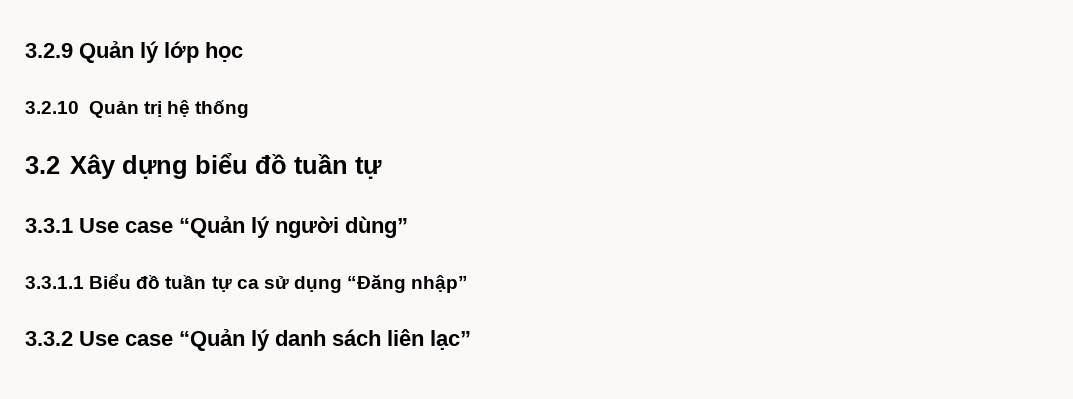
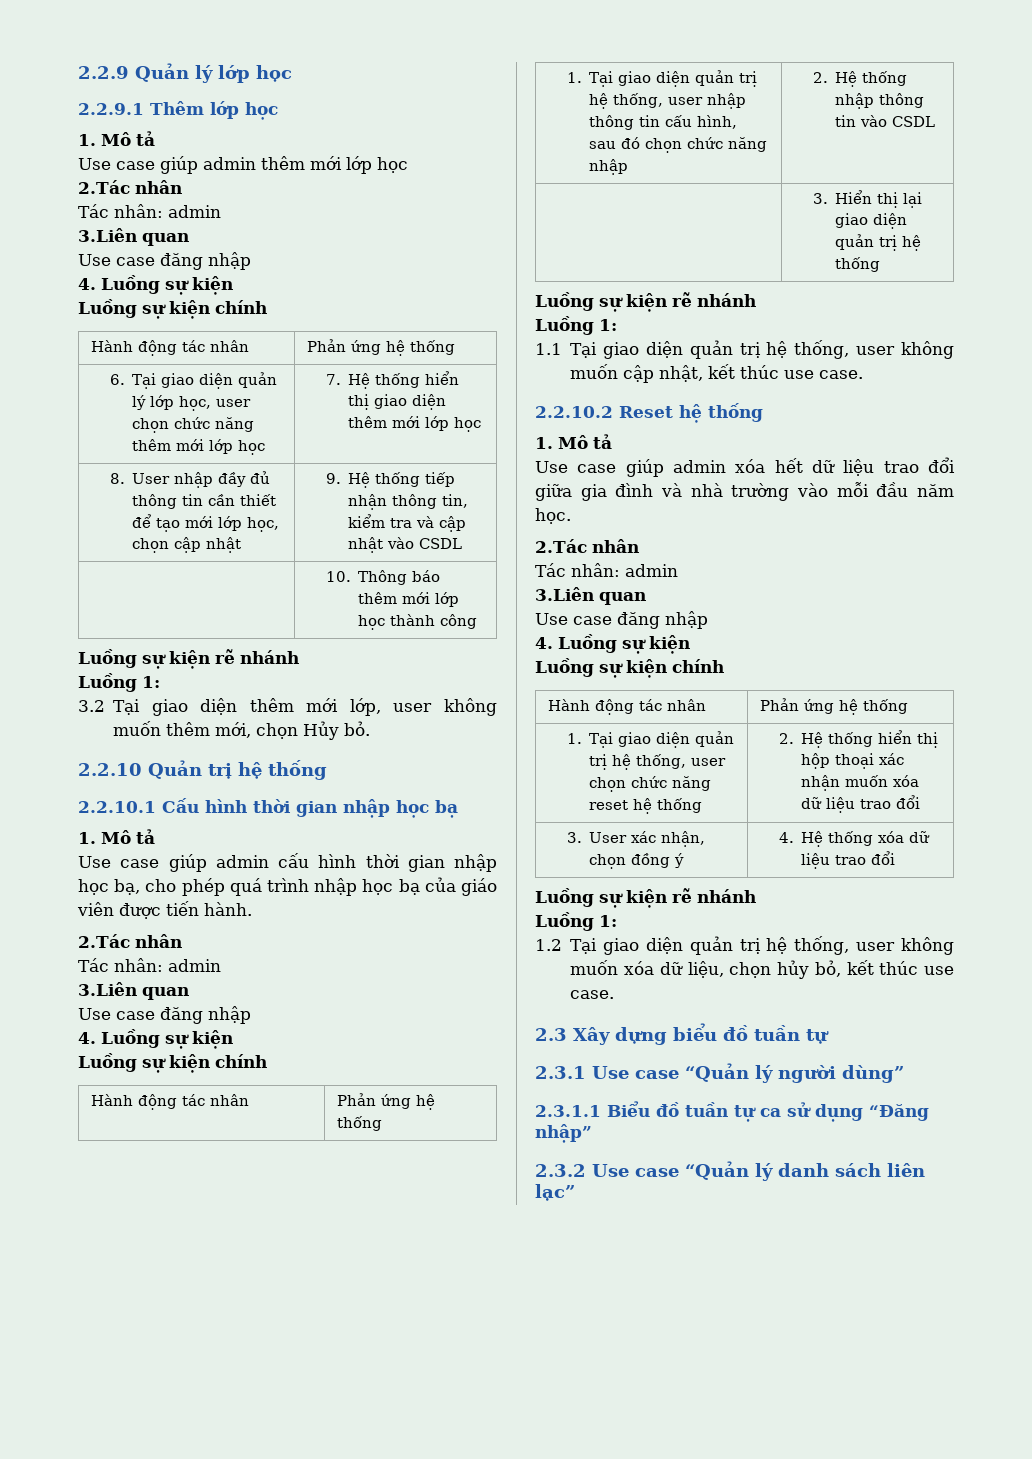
[25,43,73,58] 3.2.9 -> [78,66,129,79] 2.2.9
[25,100,250,118] [25,156,60,174] 3.2.10 Quản trị hệ thống // 3.2 -> [78,101,278,120] [78,131,155,146] [78,156,408,174] [78,180,182,194] [78,204,221,218] [78,228,189,246] [78,252,251,270] [78,275,233,295] [78,299,267,319] [90,340,249,356] [306,339,455,356] [109,372,278,389] [132,395,252,411] [132,417,255,433] [132,439,266,455] [325,371,460,389] [348,394,447,410] [348,416,482,432] [109,471,271,488] [132,494,277,509] [132,514,280,532] [132,537,242,553] [325,472,456,488] [348,494,469,510] [348,514,467,532] [348,537,463,553] [325,570,441,585] [358,592,460,607] [358,614,478,630] [78,649,299,669] [78,673,160,692] [78,698,497,716] [113,721,371,740] [78,760,327,780] [78,798,458,818] [78,829,155,844] [78,853,497,872] [78,877,497,896] [77,901,252,919] [78,934,182,948] [78,958,221,972] [78,982,189,1000] [78,1006,251,1024] [78,1029,233,1049] [78,1053,267,1073] [90,1094,249,1110] [336,1093,435,1110] [336,1116,382,1131] [566,70,758,87] [589,93,747,109] [589,115,738,130] [589,137,768,153] [589,159,629,175] [812,71,908,87] [835,93,925,109] [835,115,936,127] [812,190,923,208] [835,213,908,229] [835,234,922,251] [835,257,881,272] [535,292,756,312] [535,316,617,335] [535,340,954,359] [570,364,864,383] [535,403,763,423] [535,434,612,449] [535,457,955,477] [535,482,954,501] [535,508,571,524] [535,539,639,553] [535,563,678,577] [535,587,646,605] [535,611,708,629] [535,634,690,654] [535,658,724,678] [547,699,706,715] [759,698,908,715] [566,731,735,748] [589,754,727,770] [589,776,712,792] [589,798,703,814] [778,730,939,748] [801,753,905,769] [801,775,920,791] [801,795,921,813] [566,831,706,847] [589,853,685,869] [778,831,931,847] [801,851,896,869] [535,888,756,908] [535,912,617,931] [535,936,954,955] [570,960,954,979] [570,990,615,999] [535,1028,567,1041] 2.2.9.1 Thêm lớp học // 1. Mô tả // Use case giúp admin thêm mới lớp học // 2.Tác nhân // Tác nhân: admin // 3.Liên quan // Use case đăng nhập // 4. Luồng sự kiện // Luồng sự kiện chính // Hành động tác nhân | Phản ứng hệ thống // 6. Tại giao diện quản lý lớp học, user chọn chức năng thêm mới lớp học | 7. Hệ thống hiển thị giao diện thêm mới lớp học // 8. User nhập đầy đủ thông tin cần thiết để tạo mới lớp học, chọn cập nhật | 9. Hệ thống tiếp nhận thông tin, kiểm tra và cập nhật vào CSDL // | 10. Thông báo thêm mới lớp học thành công // Luồng sự kiện rẽ nhánh // Luồng 1: // 3.2 Tại giao diện thêm mới lớp, user không muốn thêm mới, chọn Hủy bỏ. // 2.2.10 Quản trị hệ thống // 2.2.10.1 Cấu hình thời gian nhập học bạ // 1. Mô tả // Use case giúp admin cấu hình thời gian nhập học bạ, cho phép quá trình nhập học bạ của giáo viên được tiến hành. // 2.Tác nhân // Tác nhân: admin // 3.Liên quan // Use case đăng nhập // 4. Luồng sự kiện // Luồng sự kiện chính // Hành động tác nhân | Phản ứng hệ thống // 1. Tại giao diện quản trị hệ thống, user nhập thông tin cấu hình, sau đó chọn chức năng nhập | 2. Hệ thống nhập thông tin vào CSDL // | 3. Hiển thị lại giao diện quản trị hệ thống // Luồng sự kiện rẽ nhánh // Luồng 1: // 1.1 Tại giao diện quản trị hệ thống, user không muốn cập nhật, kết thúc use case. // 2.2.10.2 Reset hệ thống // 1. Mô tả // Use case giúp admin xóa hết dữ liệu trao đổi giữa gia đình và nhà trường vào mỗi đầu năm học. // 2.Tác nhân // Tác nhân: admin // 3.Liên quan // Use case đăng nhập // 4. Luồng sự kiện // Luồng sự kiện chính // Hành động tác nhân | Phản ứng hệ thống // 1. Tại giao diện quản trị hệ thống, user chọn chức năng reset hệ thống | 2. Hệ thống hiển thị hộp thoại xác nhận muốn xóa dữ liệu trao đổi // 3. User xác nhận, chọn đồng ý | 4. Hệ thống xóa dữ liệu trao đổi // Luồng sự kiện rẽ nhánh // Luồng 1: // 1.2 Tại giao diện quản trị hệ thống, user không muốn xóa dữ liệu, chọn hủy bỏ, kết thúc use case. // 2.3
[25,218,73,233] 3.3.1 -> [535,1066,586,1079] 2.3.1
[25,276,84,289] 3.3.1.1 -> [535,1105,601,1117] 2.3.1.1
[25,331,73,346] 3.3.2 -> [535,1164,586,1177] 2.3.2

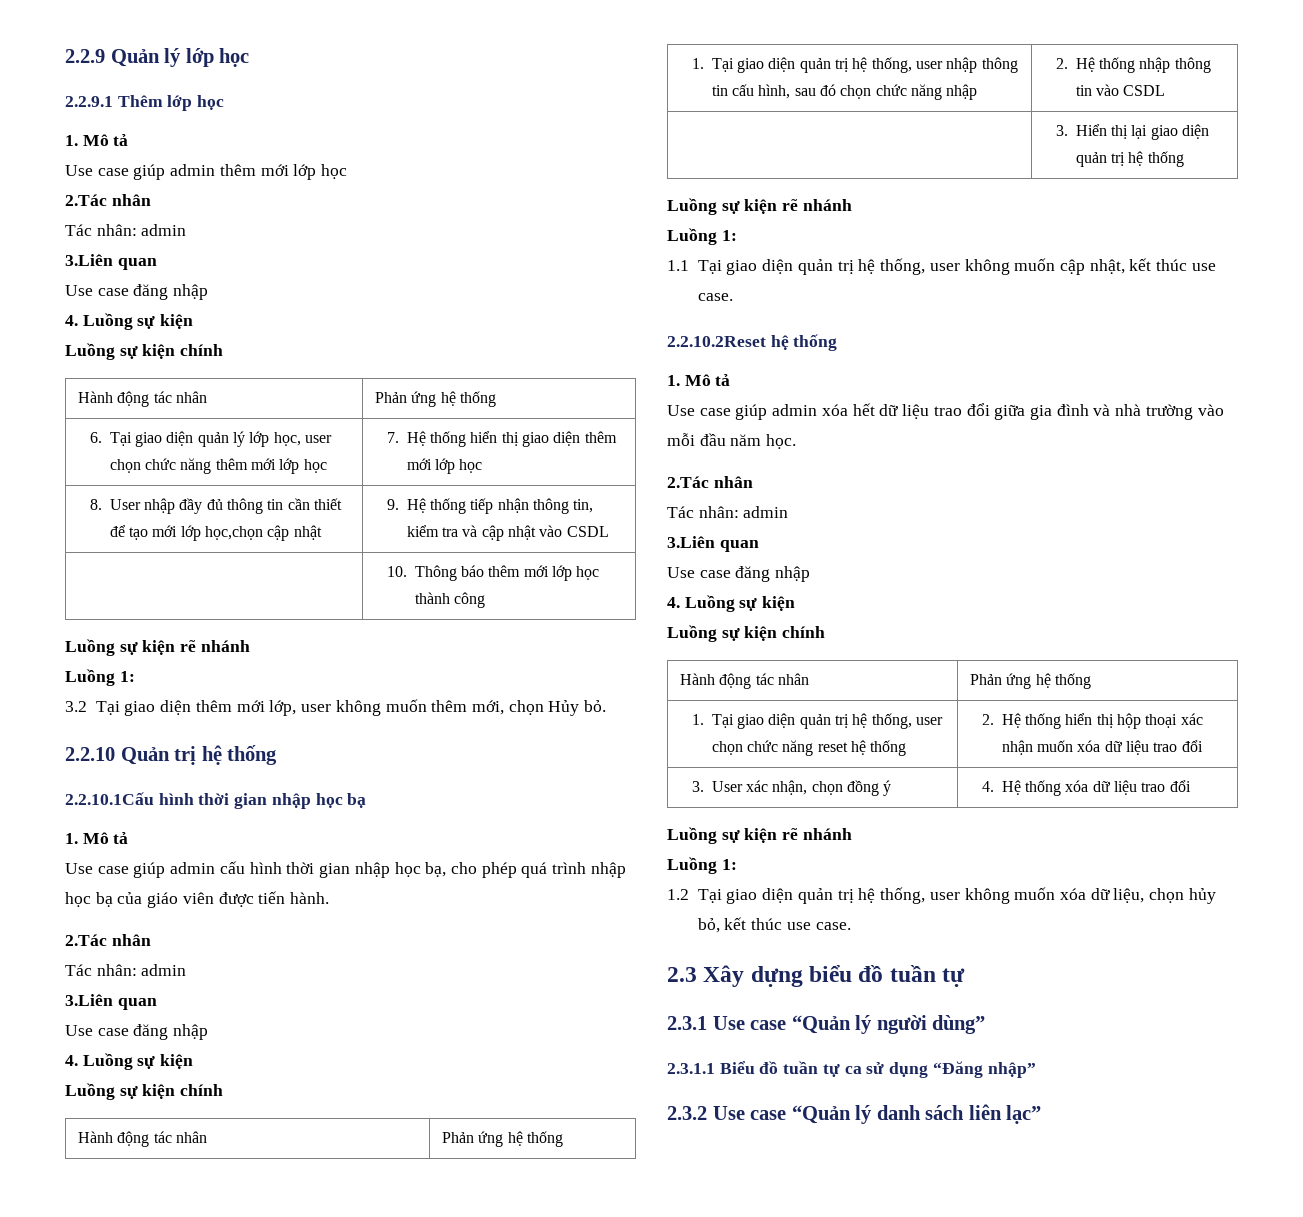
[247,517,280,532] [132,538,170,553] học, chọn -> [205,526,264,540] học,chọn
[78,798,199,813] 2.2.10.1 Cấu -> [65,792,154,805] 2.2.10.1Cấu
[535,406,673,418] 2.2.10.2 Reset -> [667,336,766,347] 2.2.10.2Reset

